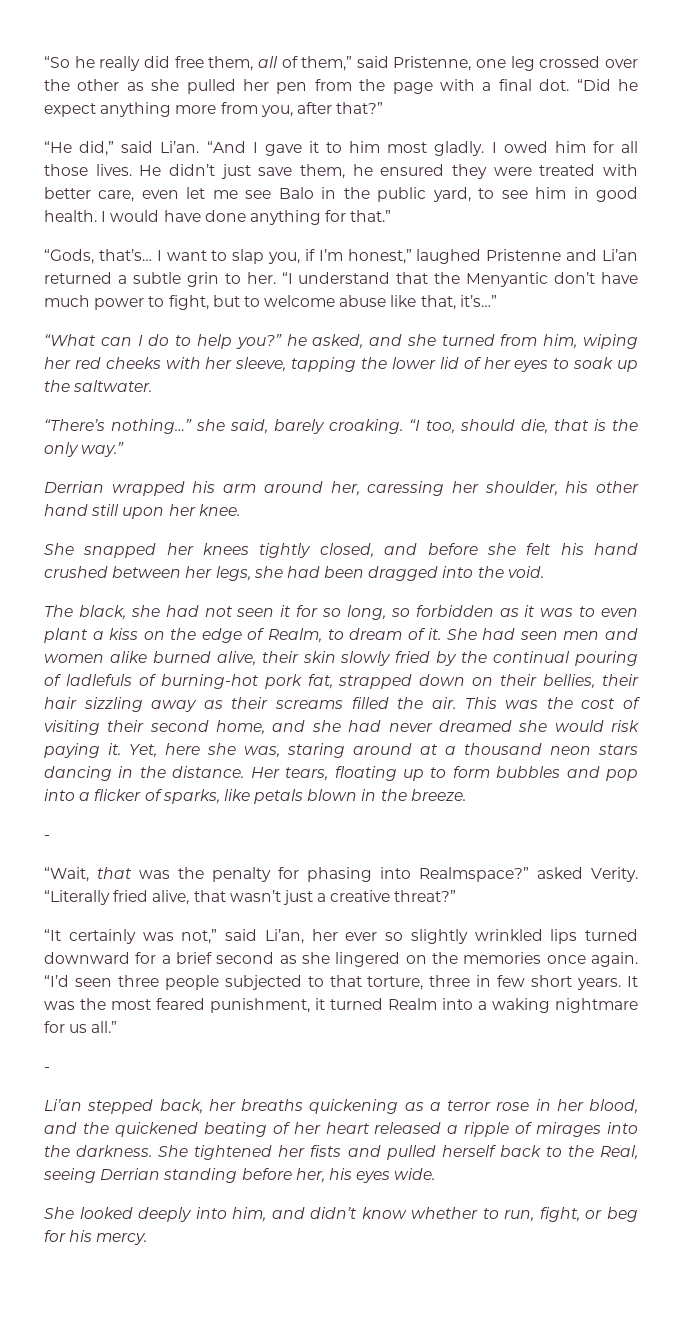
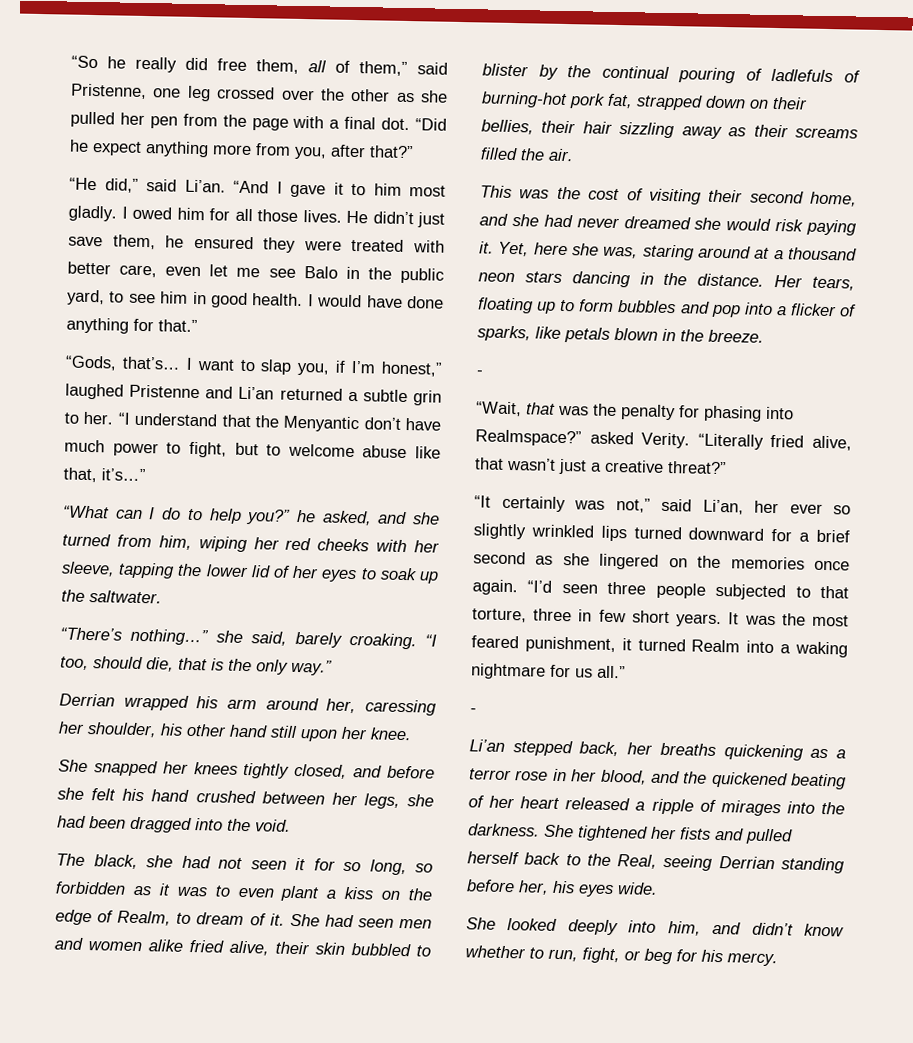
[152,651,211,663] burned -> [189,940,224,953] fried
[340,651,431,666] slowly fried -> [351,943,431,957] [482,63,529,77] bubbled to blister
(456, 703) none -> (574, 155) //

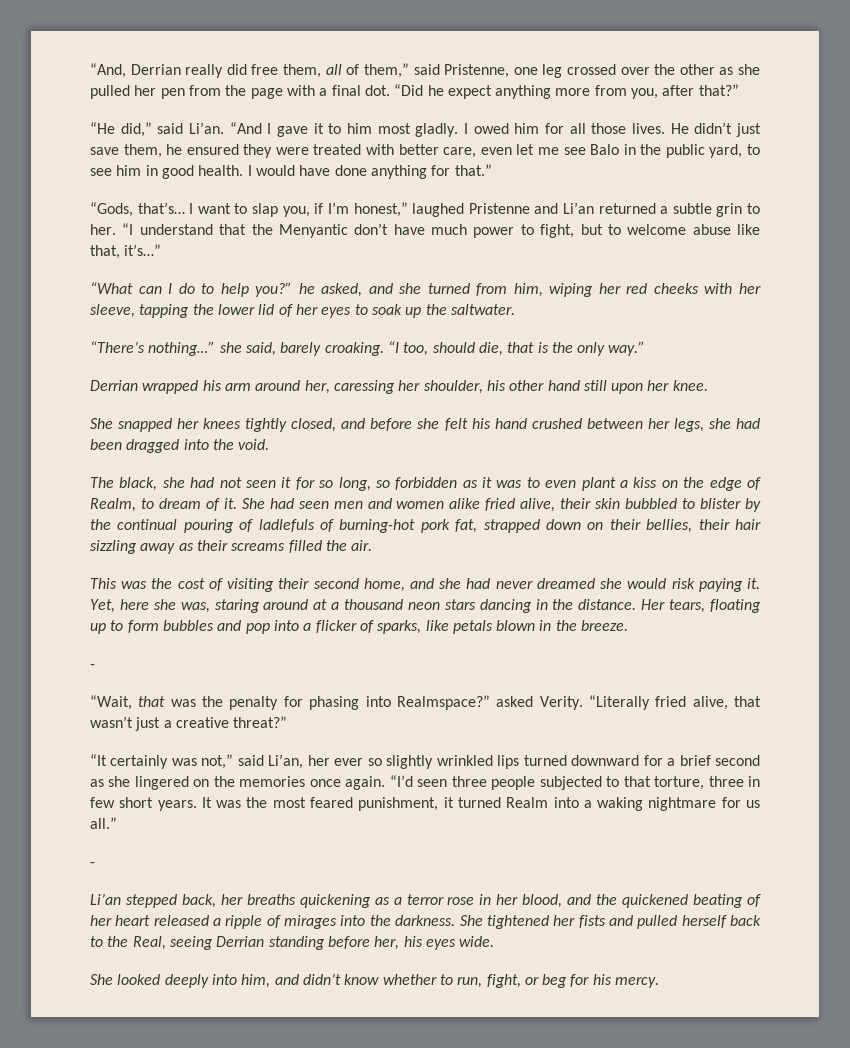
[71,55,126,69] “So he -> [90,63,181,78] “And, Derrian

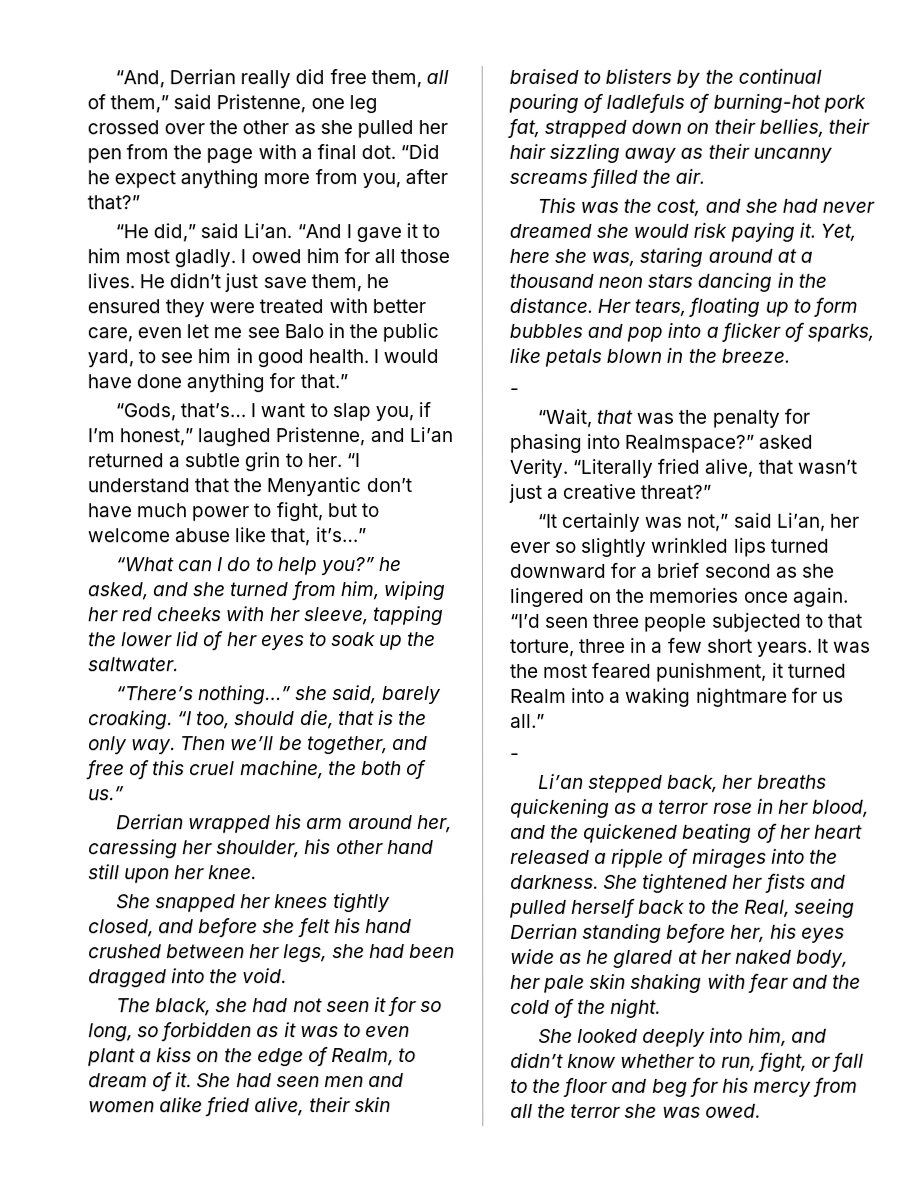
[468,203,530,214] Pristenne -> [275,427,366,447] Pristenne,
[608,341,646,356] way.” -> [131,736,428,755] [86,760,427,780] [88,786,125,801] way. Then we’ll be together, and free of this cruel machine, the both of us.”
[625,498,742,509] bubbled to blister -> [509,68,673,84] braised to blisters
(228, 545) none -> [752,147,833,163] uncanny
[177,578,405,592] cost of visiting their second home, -> [656,198,701,217] cost,
(761, 781) none -> [651,641,664,653] a
[459,936,495,947] wide. -> [510,948,848,968] [510,973,861,993] [510,998,662,1018] wide as he glared at her naked body, her pale skin shaking with fear and the cold of the night.
[542,974,660,988] beg for his mercy. -> [831,1052,864,1072] [510,1077,859,1097] [510,1103,761,1118] fall to the floor and beg for his mercy from all the terror she was owed.

